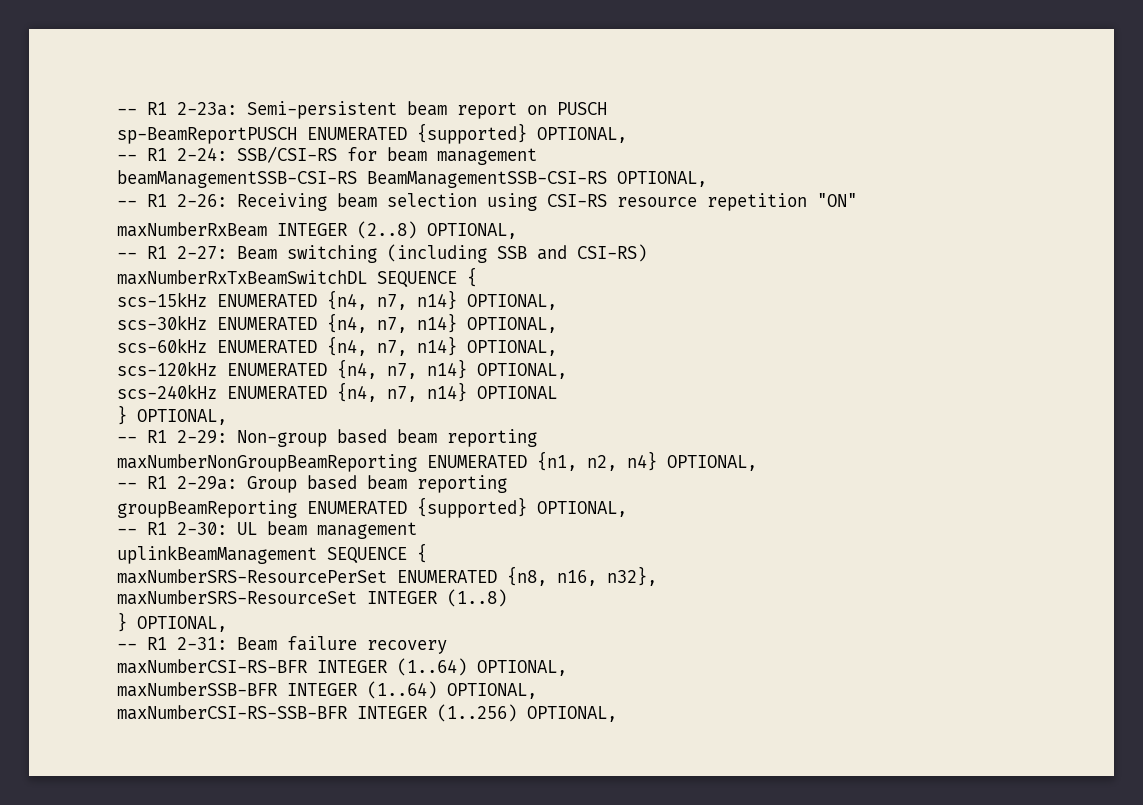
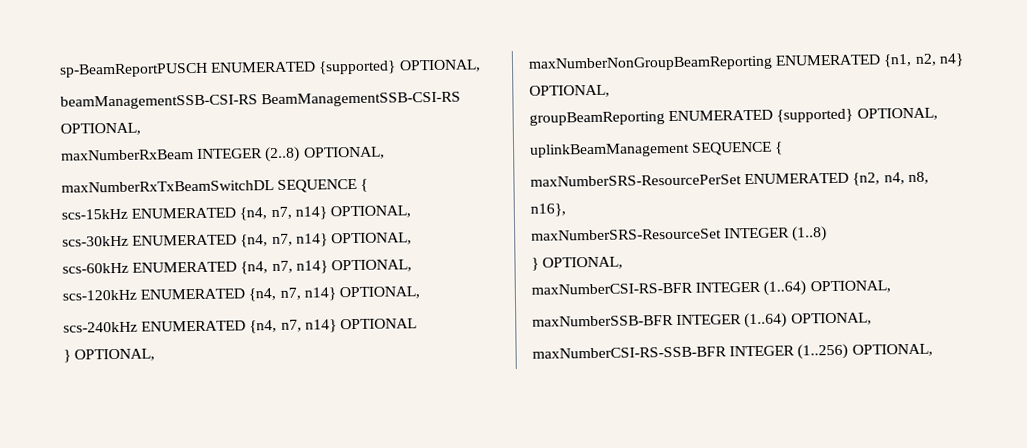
[117,101,607,119] [117,123,627,144] [117,146,537,165] [117,170,707,188] [117,193,857,211] [117,221,517,239] [117,244,647,263] -- R1 2-23a: Semi-persistent beam report on PUSCH // sp-BeamReportPUSCH ENUMERATED {supported} OPTIONAL, // -- R1 2-24: SSB/CSI-RS for beam management // beamManagementSSB-CSI-RS BeamManagementSSB-CSI-RS OPTIONAL, // -- R1 2-26: Receiving beam selection using CSI-RS resource repetition "ON" // maxNumberRxBeam INTEGER (2..8) OPTIONAL, // -- R1 2-27: Beam switching (including SSB and CSI-RS) -> [59,59,481,78] [60,91,462,110] [60,122,141,136] [61,146,385,163] sp-BeamReportPUSCH ENUMERATED {supported} OPTIONAL, // beamManagementSSB-CSI-RS BeamManagementSSB-CSI-RS OPTIONAL, // maxNumberRxBeam INTEGER (2..8) OPTIONAL,
[117,429,537,447] // -- R1 2-29: Non-group based beam reporting -> (156, 355) none
[117,475,507,493] [117,497,627,518] [117,521,417,539] -- R1 2-29a: Group based beam reporting // groupBeamReporting ENUMERATED {supported} OPTIONAL, // -- R1 2-30: UL beam management -> [529,107,938,126] groupBeamReporting ENUMERATED {supported} OPTIONAL,
[507,566,657,586] {n8, n16, n32}, -> [852,171,929,186] [530,203,566,217] {n2, n4, n8, n16},
[117,636,447,654] // -- R1 2-31: Beam failure recovery -> (624, 263) none

